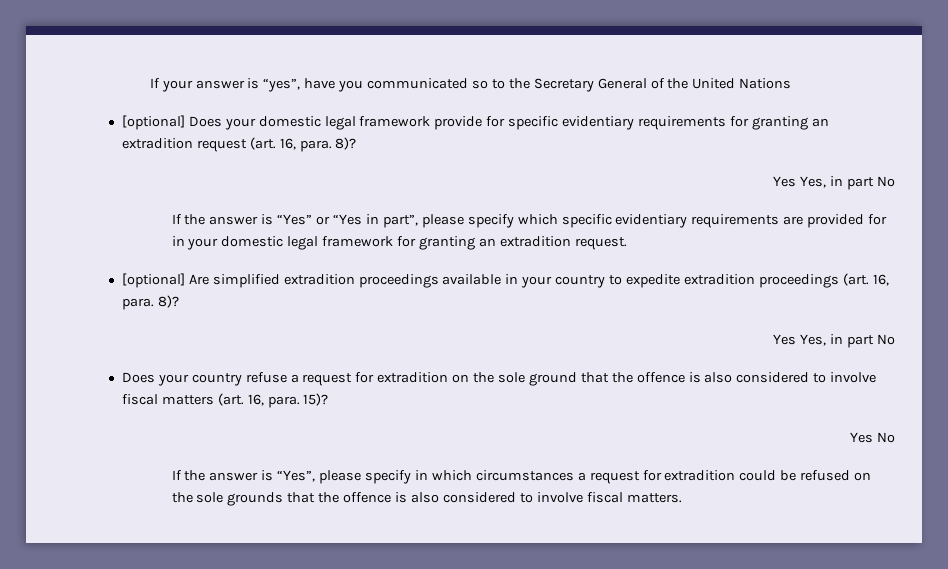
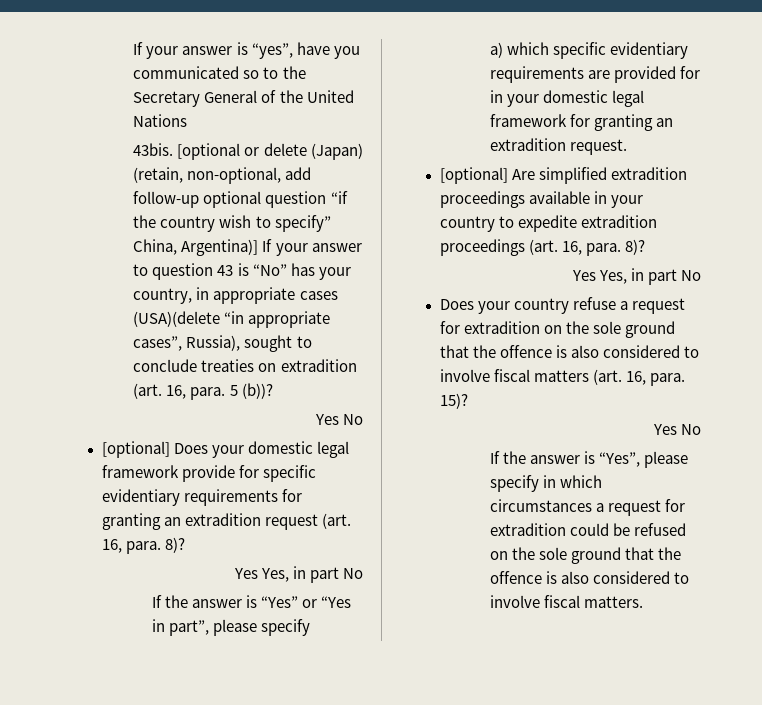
(792, 83) none -> [133,143,363,160] [133,167,312,184] [133,191,348,208] [133,215,331,232] [133,239,362,256] [133,263,351,280] [133,287,338,304] [133,311,331,328] [133,335,312,352] [133,359,357,372] [133,383,273,400] [314,414,363,425] // 43bis. [optional or delete (Japan) (retain, non-optional, add follow-up optional question “if the country wish to specify” China, Argentina)] If your answer to question 43 is “No” has your country, in appropriate cases (USA)(delete “in appropriate cases”, Russia), sought to conclude treaties on extradition (art. 16, para. 5 (b))? // Yes No
(514, 221) none -> [489,42,503,58] // a)
[227,492,284,506] grounds -> [570,547,621,564] ground

